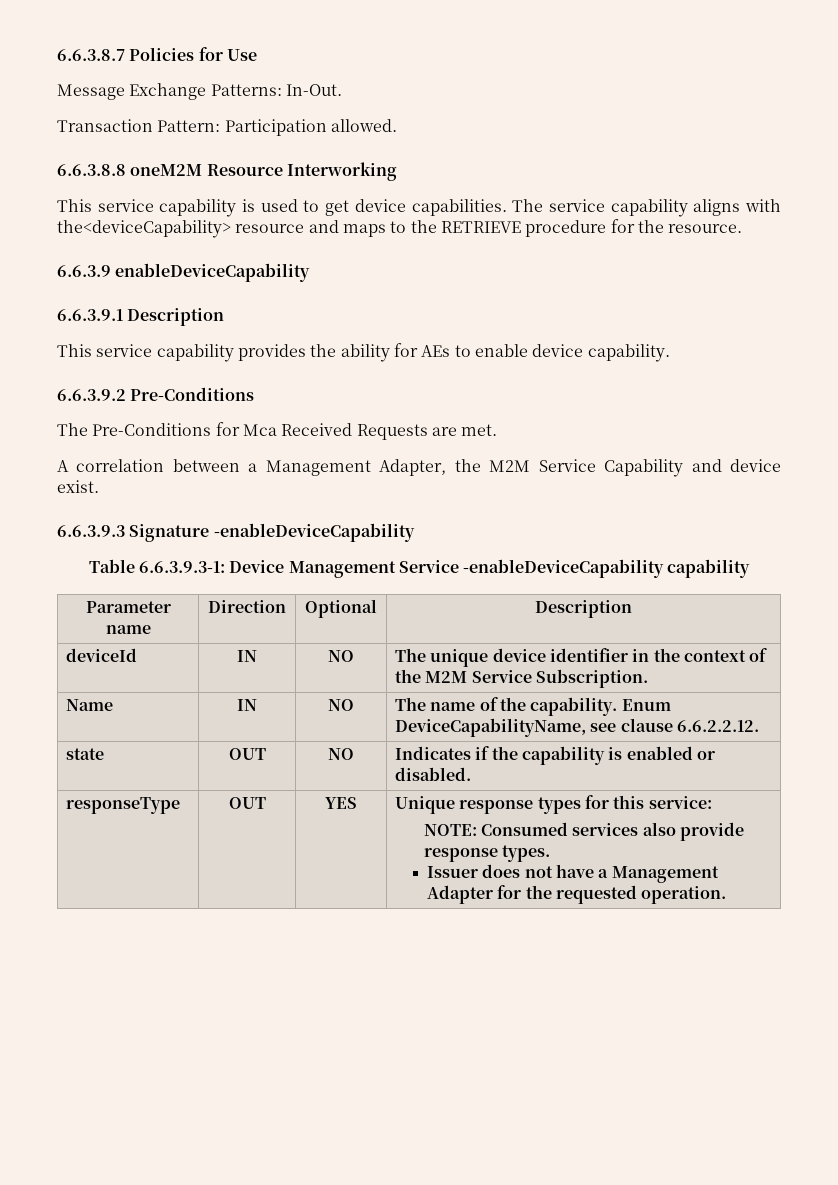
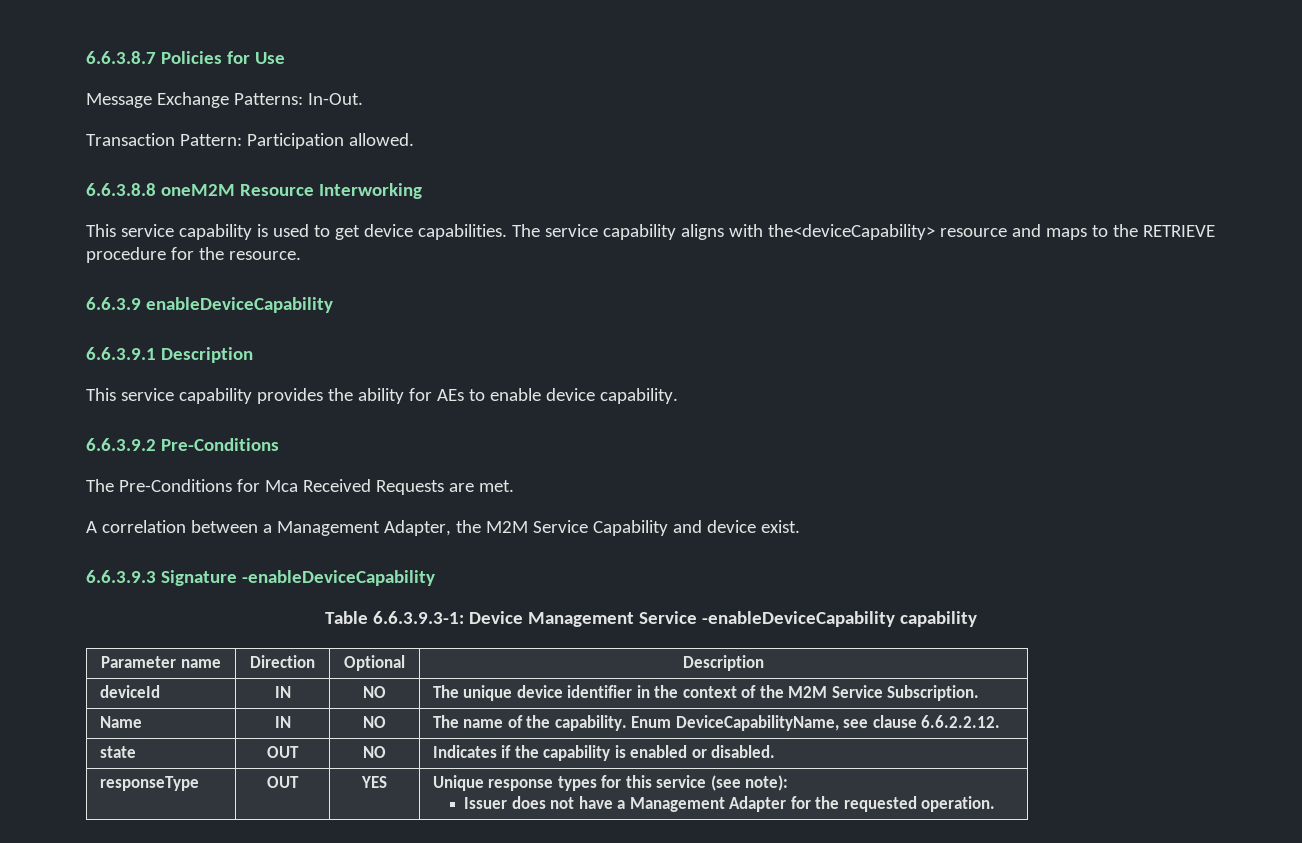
[648,796,712,809] [423,822,745,841] [423,845,551,862] service: // NOTE: Consumed services also provide response types. -> [656,775,789,791] service (see note):

